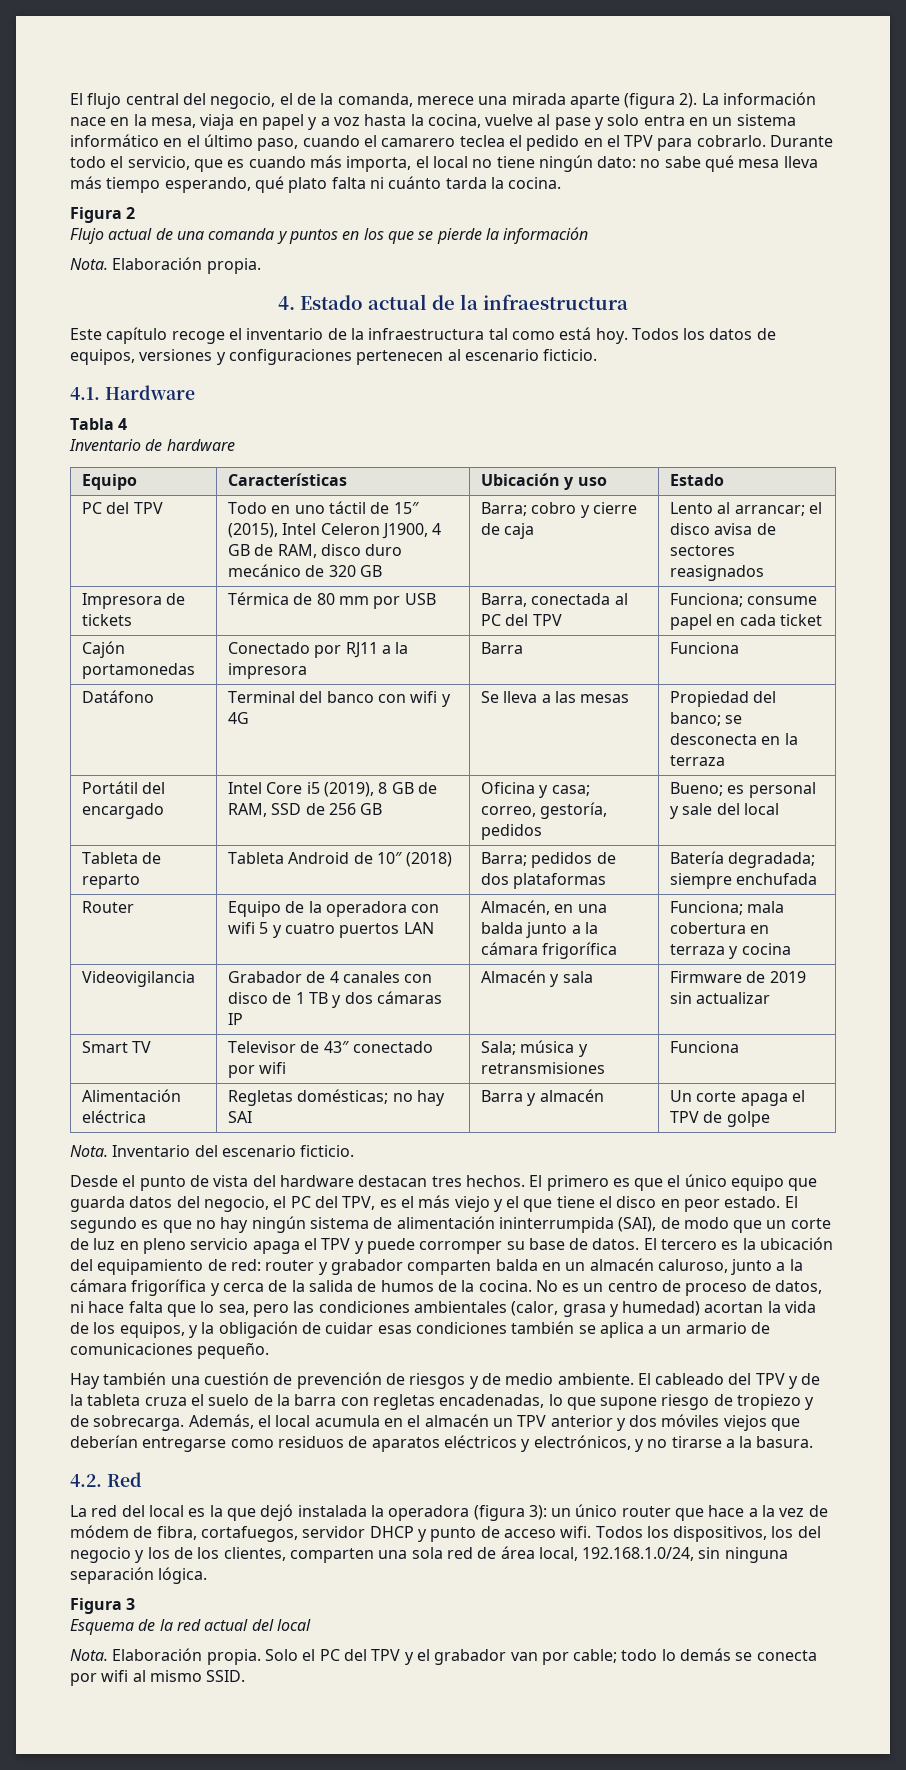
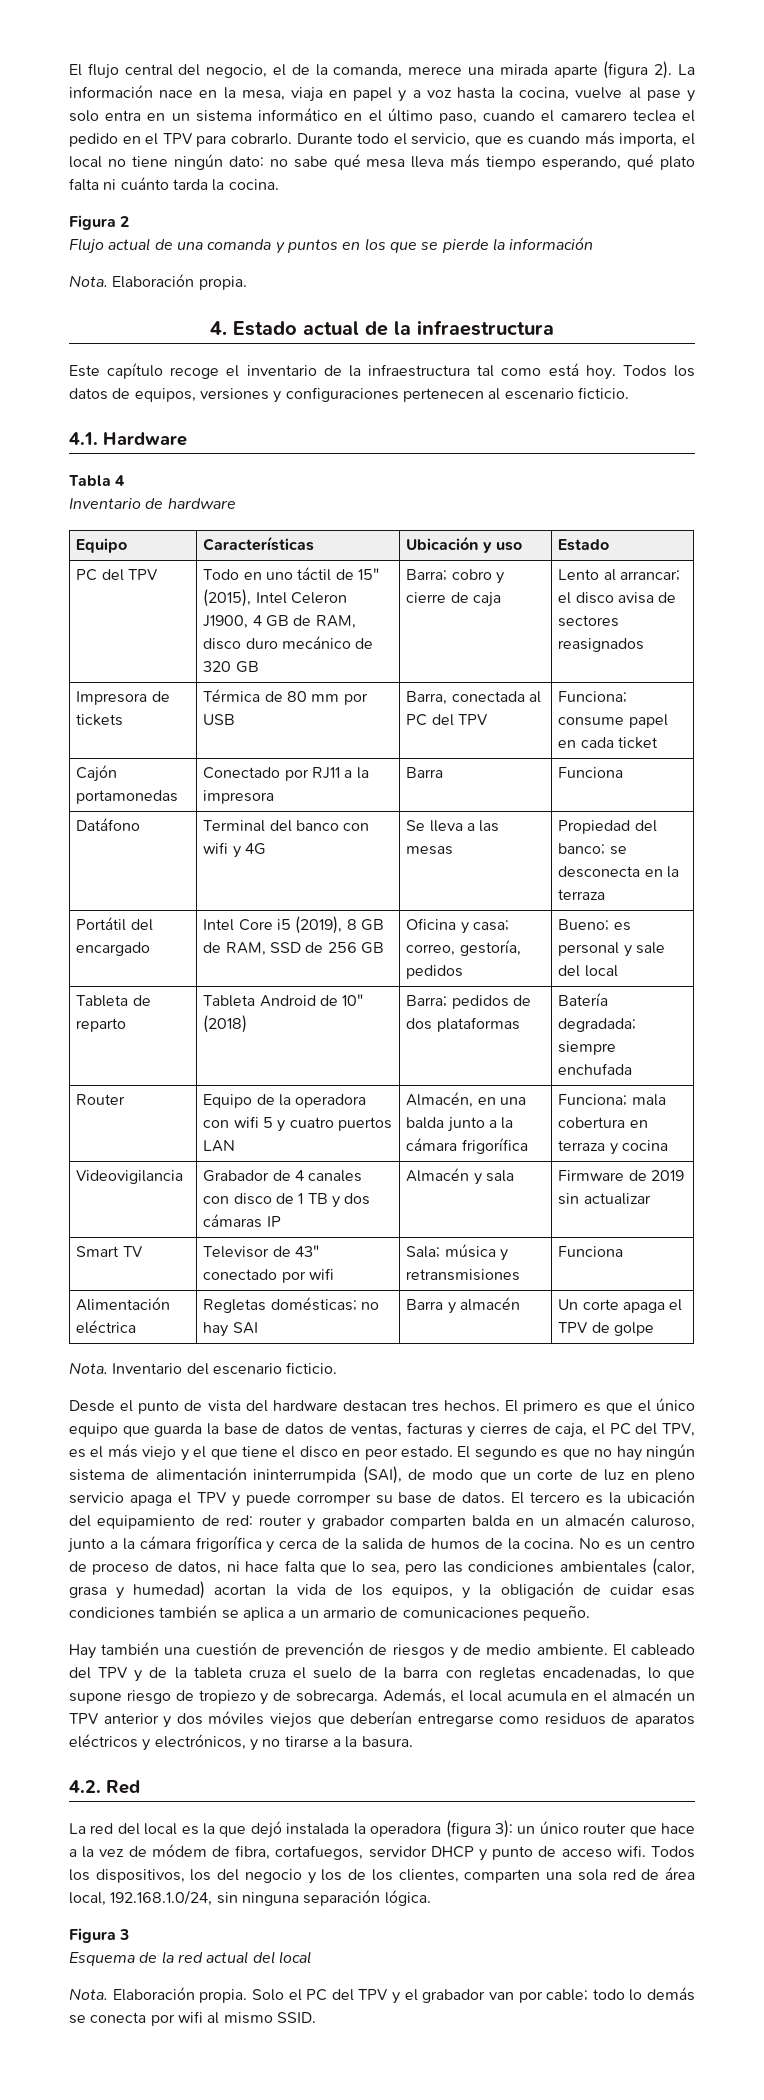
[129,1196,269,1212] datos del negocio, -> [206,1422,588,1438] la base de datos de ventas, facturas y cierres de caja,

